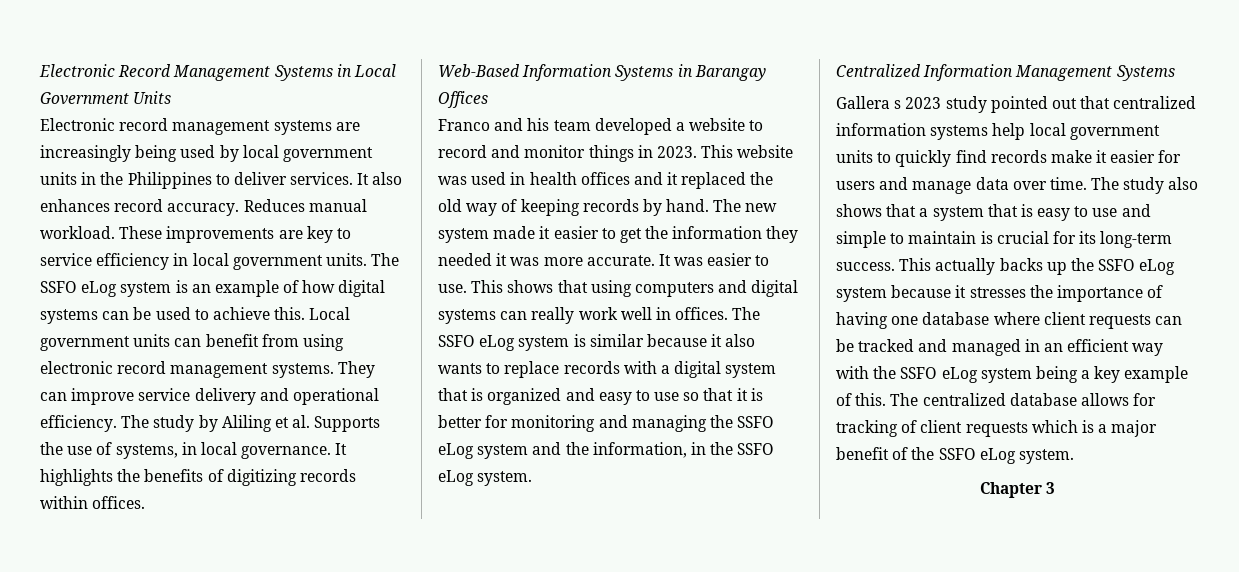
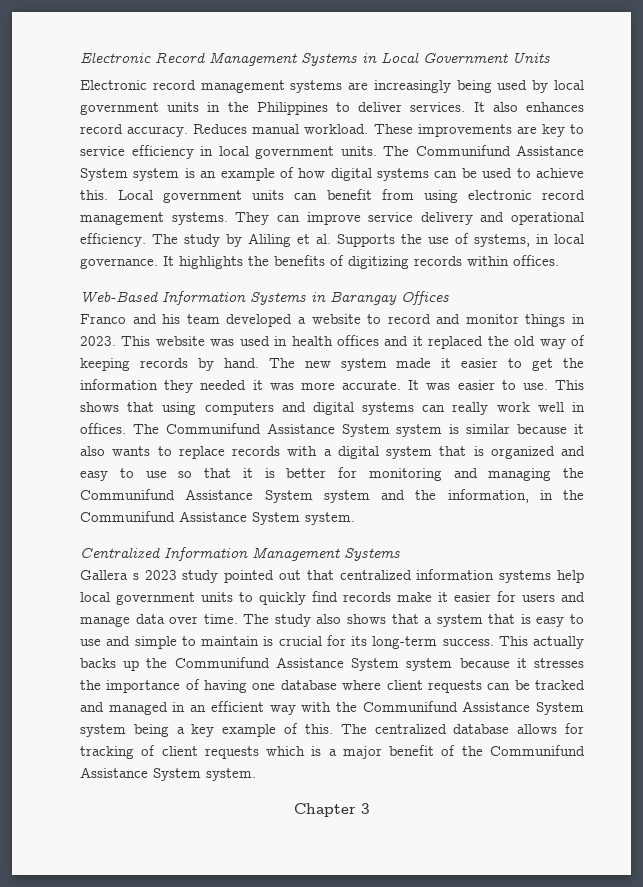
[40,281,118,297] SSFO eLog -> [415,145,584,156] [80,168,128,181] Communifund Assistance System
[438,335,516,351] SSFO eLog -> [165,423,390,437] Communifund Assistance System
[737,416,775,428] [438,443,474,459] SSFO eLog -> [80,489,313,503] Communifund Assistance System
[737,443,775,455] [438,470,474,486] SSFO eLog -> [80,511,300,525] Communifund Assistance System
[1098,259,1176,275] SSFO eLog -> [174,657,400,671] Communifund Assistance System
[900,367,978,383] SSFO eLog -> [362,701,584,715] Communifund Assistance System
[938,448,1016,464] SSFO eLog -> [489,745,585,756] [80,767,201,781] Communifund Assistance System

